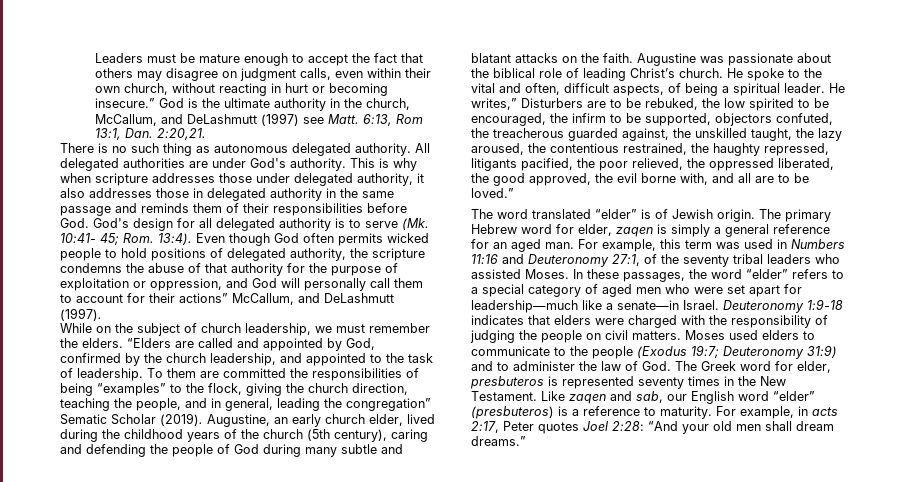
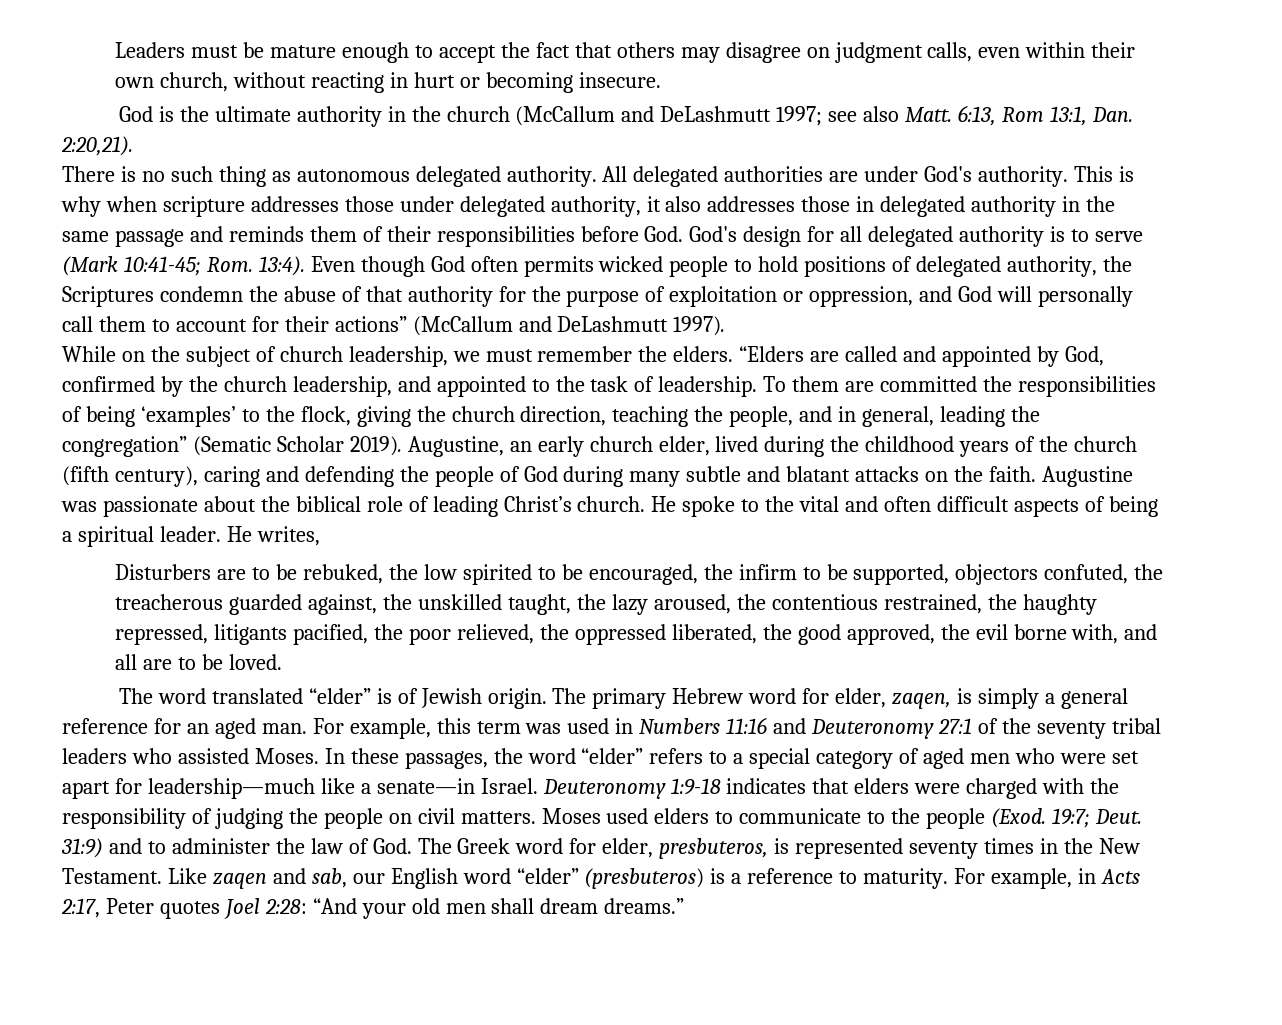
[94,98,155,108] insecure.” -> [578,72,661,88] insecure. //
[365,98,410,110] [94,113,324,126] church, McCallum, and DeLashmutt (1997) see -> [446,106,900,126] church (McCallum and DeLashmutt 1997; see also
[156,128,206,140] 2:20,21. -> [61,136,133,156] 2:20,21).
[402,218,429,230] [60,233,119,245] (Mk. 10:41- 45; -> [62,256,201,276] (Mark 10:41-45;
[372,248,425,261] [60,263,122,273] scripture condemns -> [62,286,243,307] Scriptures condemn
[232,293,394,305] [60,308,102,321] McCallum, and DeLashmutt (1997). -> [412,316,726,336] (McCallum and DeLashmutt 1997).
[97,383,166,396] “examples” -> [140,406,236,427] ‘examples’
[60,413,203,426] Sematic Scholar (2019). -> [192,436,402,456] (Sematic Scholar 2019).
[307,429,330,441] (5th -> [62,466,109,486] (fifth
[525,83,664,96] often, difficult aspects, -> [884,496,1079,517] often difficult aspects
[471,98,517,110] writes,” -> [256,526,320,546] writes, //
[471,188,514,198] loved.” -> [229,654,283,670] loved.
[616,227,653,237] zaqen -> [892,693,952,709] zaqen,
[612,254,640,266] 27:1, -> [938,718,973,734] 27:1
[637,345,804,359] (Exodus 19:7; Deuteronomy -> [991,808,1142,828] (Exod. 19:7; Deut.
[470,376,544,389] presbuteros -> [659,838,769,859] presbuteros,
[812,407,838,416] acts -> [1100,869,1140,884] Acts

